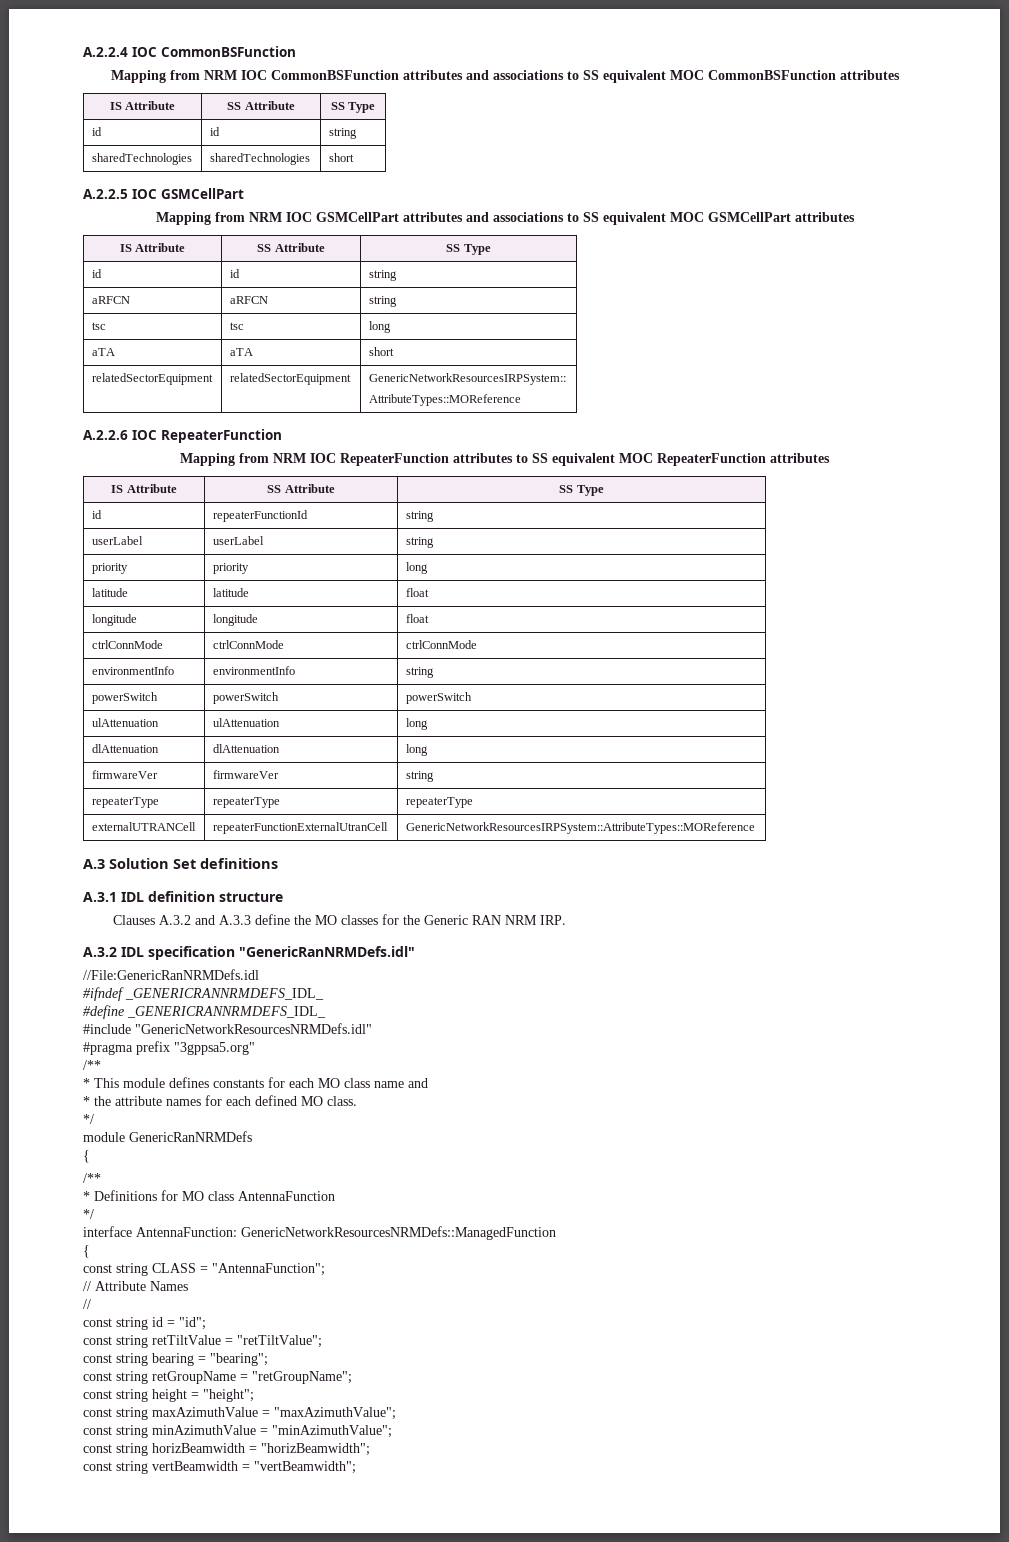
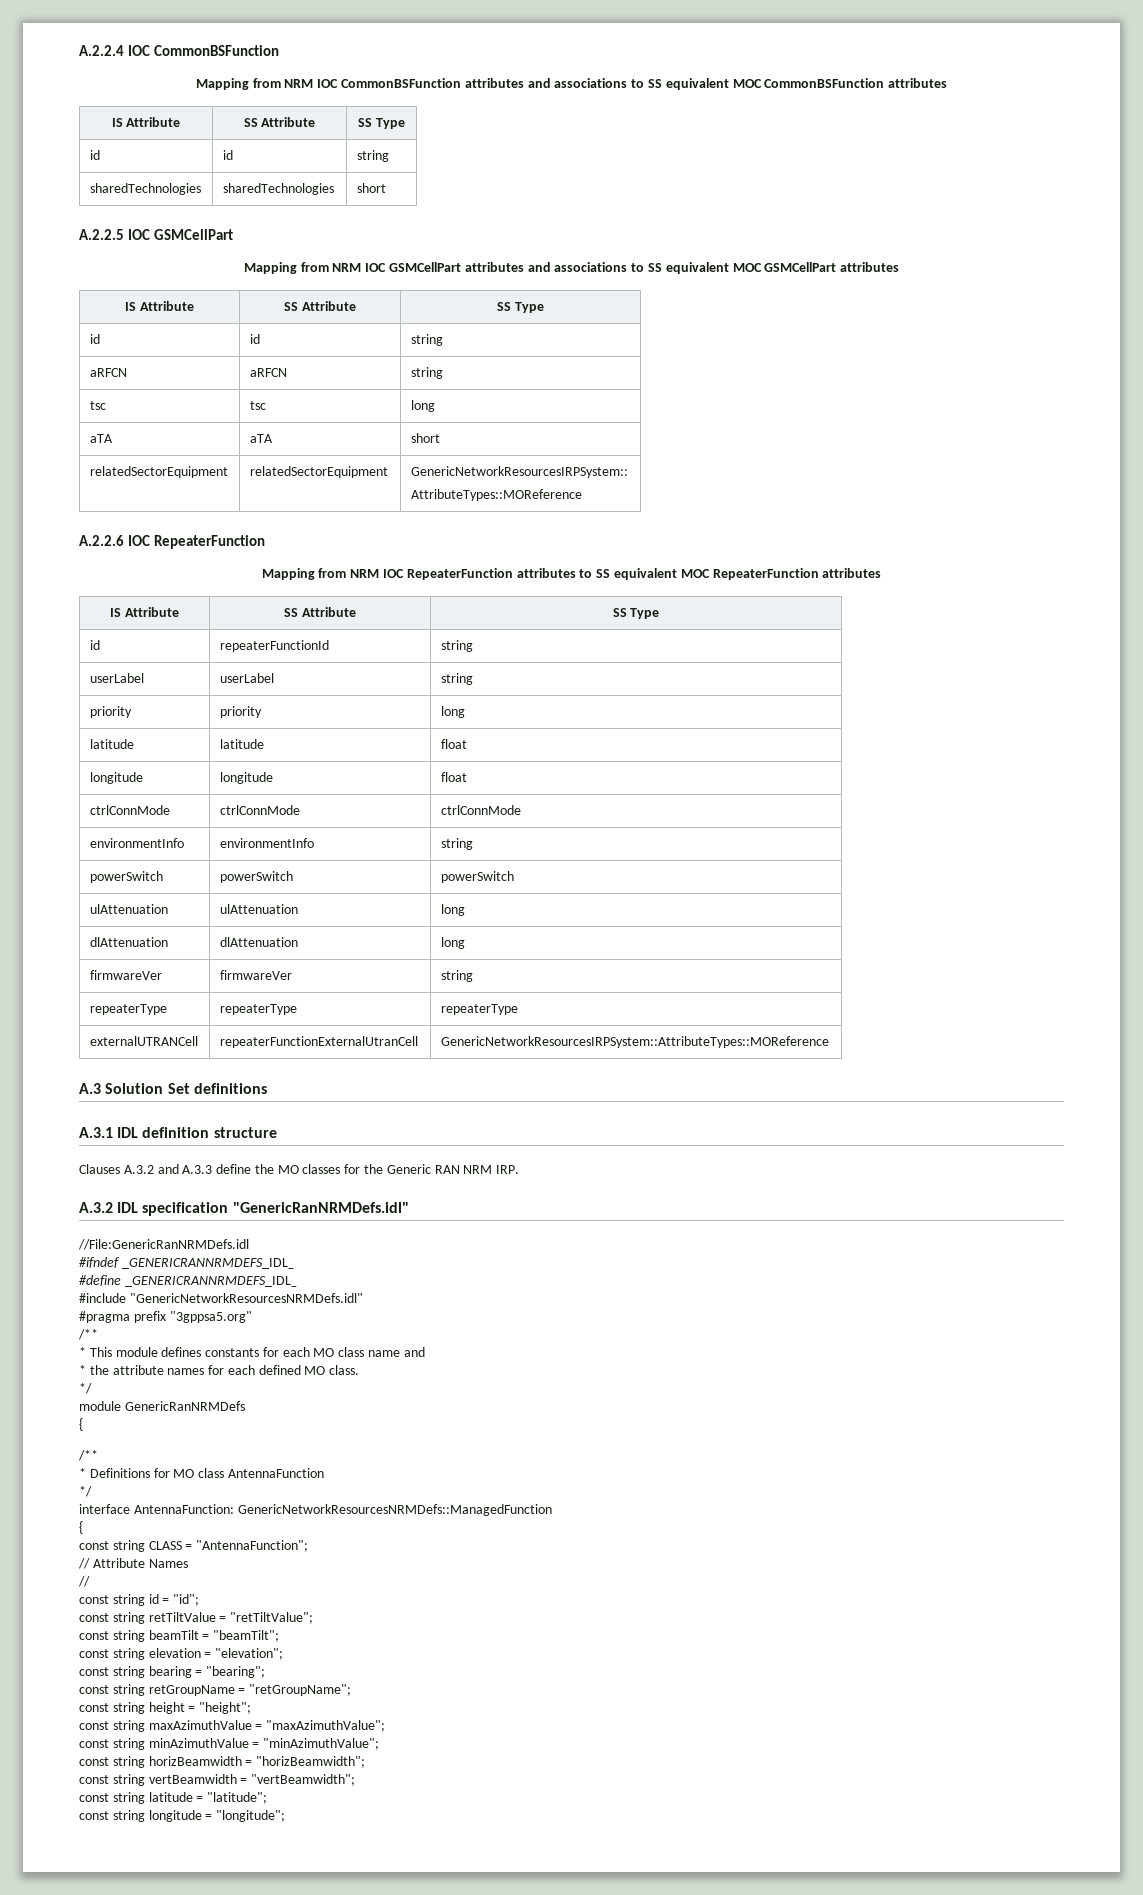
(322, 1341) none -> [79,1630,280,1642] [79,1648,284,1660] // const string beamTilt = "beamTilt"; // const string elevation = "elevation";
(356, 1467) none -> [79,1792,268,1804] [79,1810,286,1822] // const string latitude = "latitude"; // const string longitude = "longitude";

